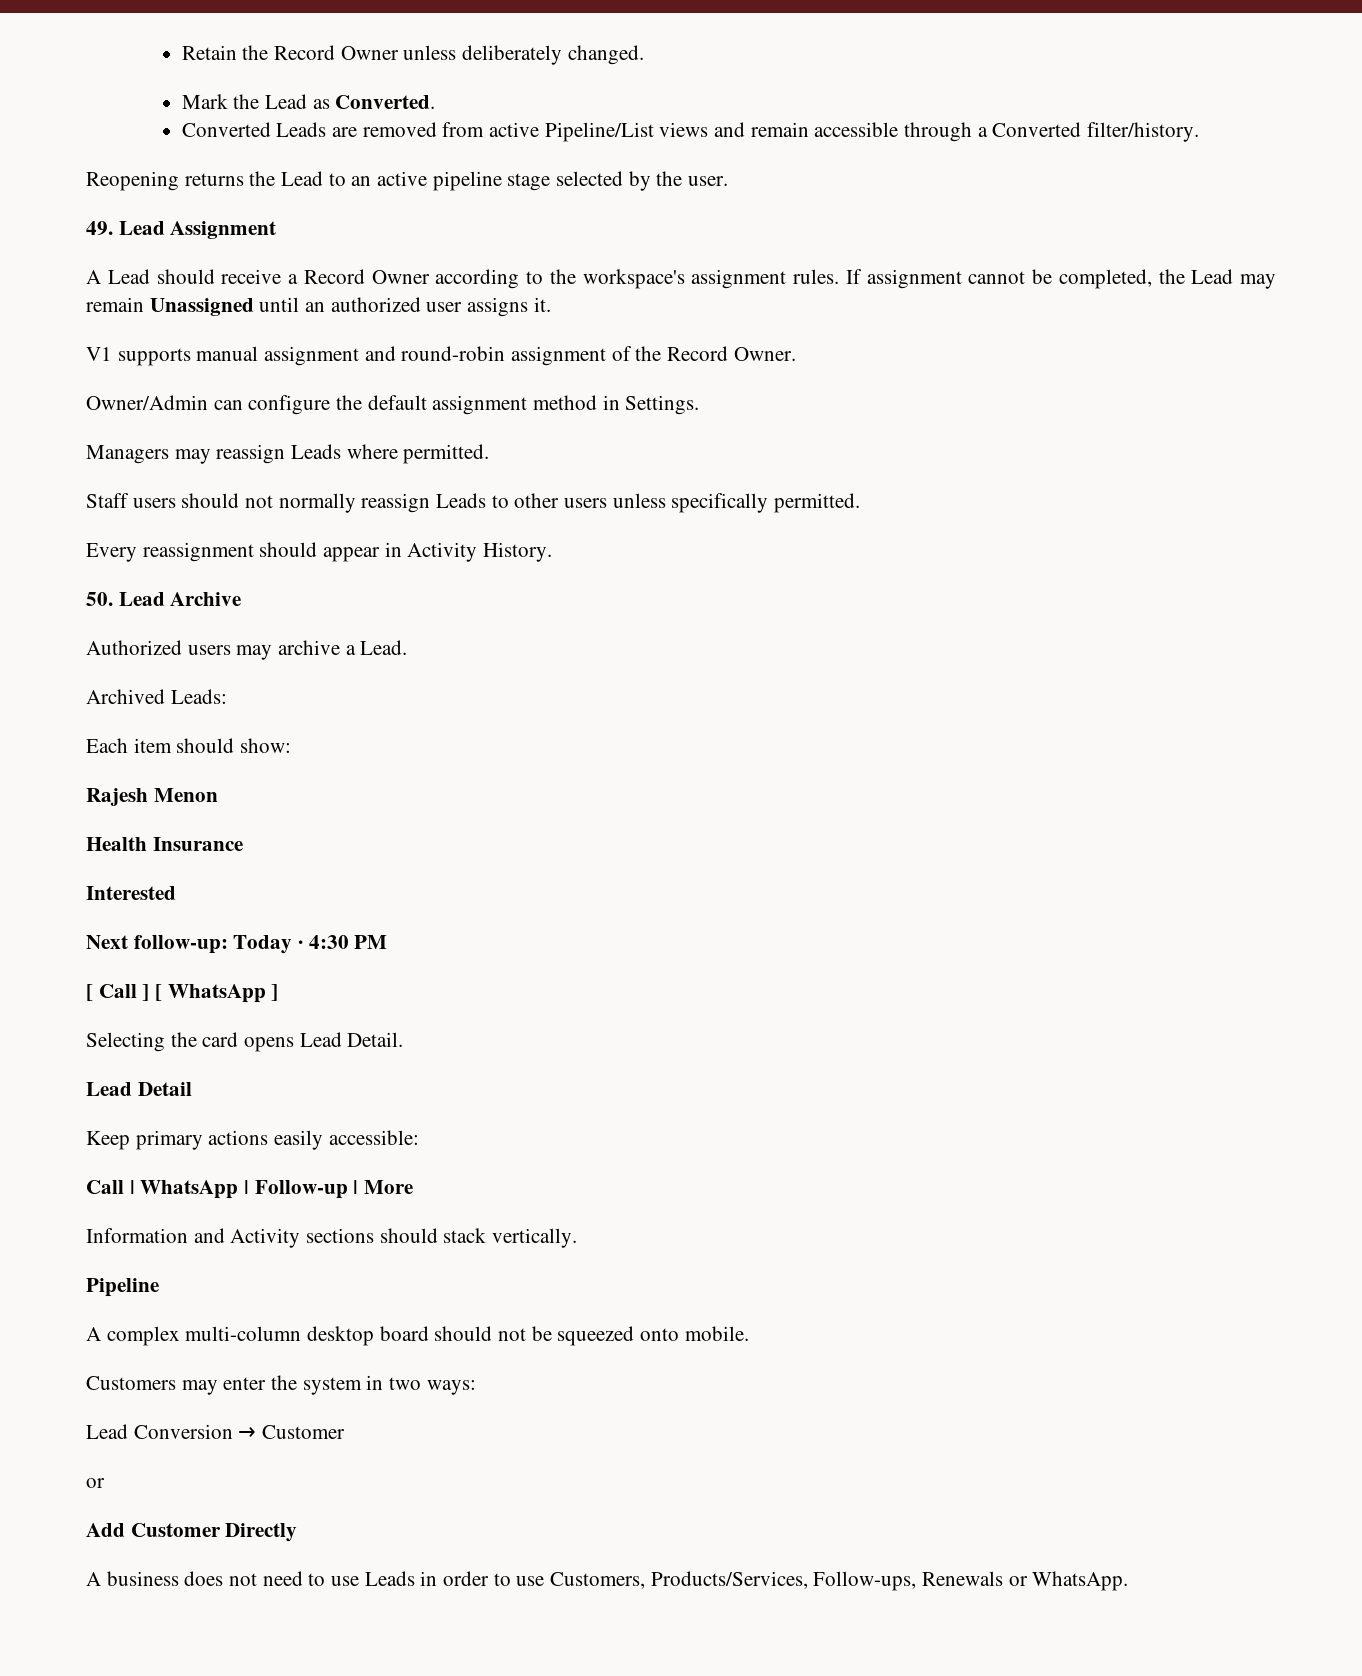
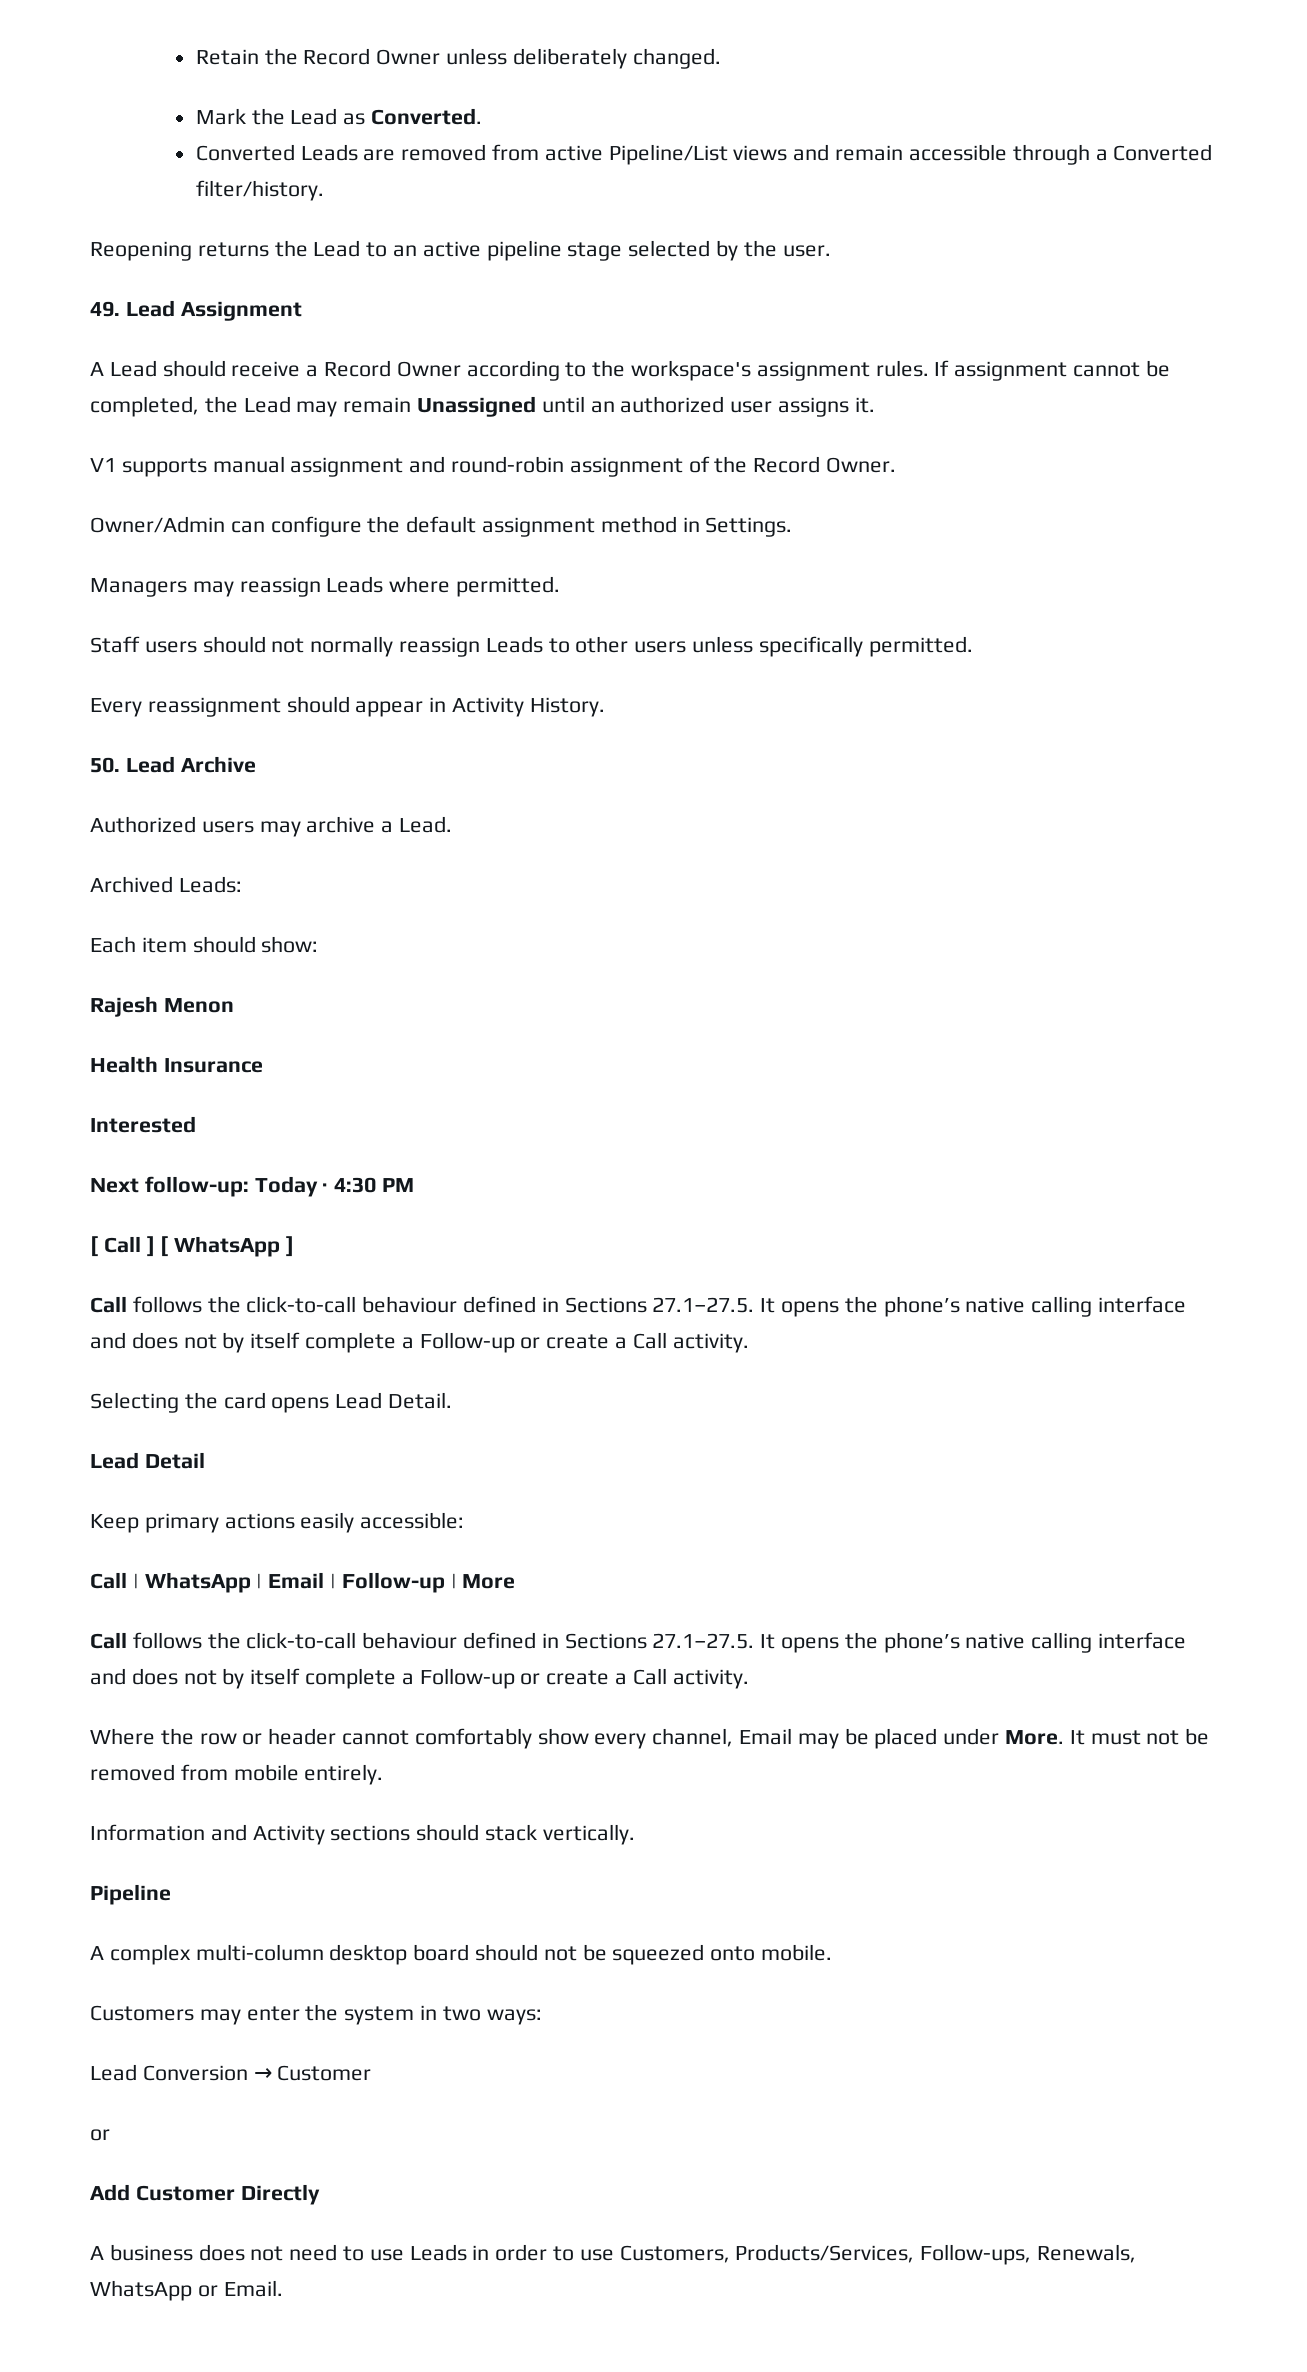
(279, 992) none -> [90,1296,1187,1317] [90,1332,749,1353] // Call follows the click-to-call behaviour defined in Sections 27.1–27.5. It opens the phone’s native calling interface and does not by itself complete a Follow-up or create a Call activity.
(250, 1187) none -> [268,1572,337,1589] Email |
(414, 1187) none -> [90,1632,1187,1653] [90,1668,749,1689] [90,1728,1210,1749] [90,1764,384,1785] // Call follows the click-to-call behaviour defined in Sections 27.1–27.5. It opens the phone’s native calling interface and does not by itself complete a Follow-up or create a Call activity. // Where the row or header cannot comfortably show every channel, Email may be placed under More. It must not be removed from mobile entirely.
[922,1571,1129,1591] Renewals or WhatsApp. -> [1037,2244,1137,2263] [90,2280,283,2301] Renewals, WhatsApp or Email.

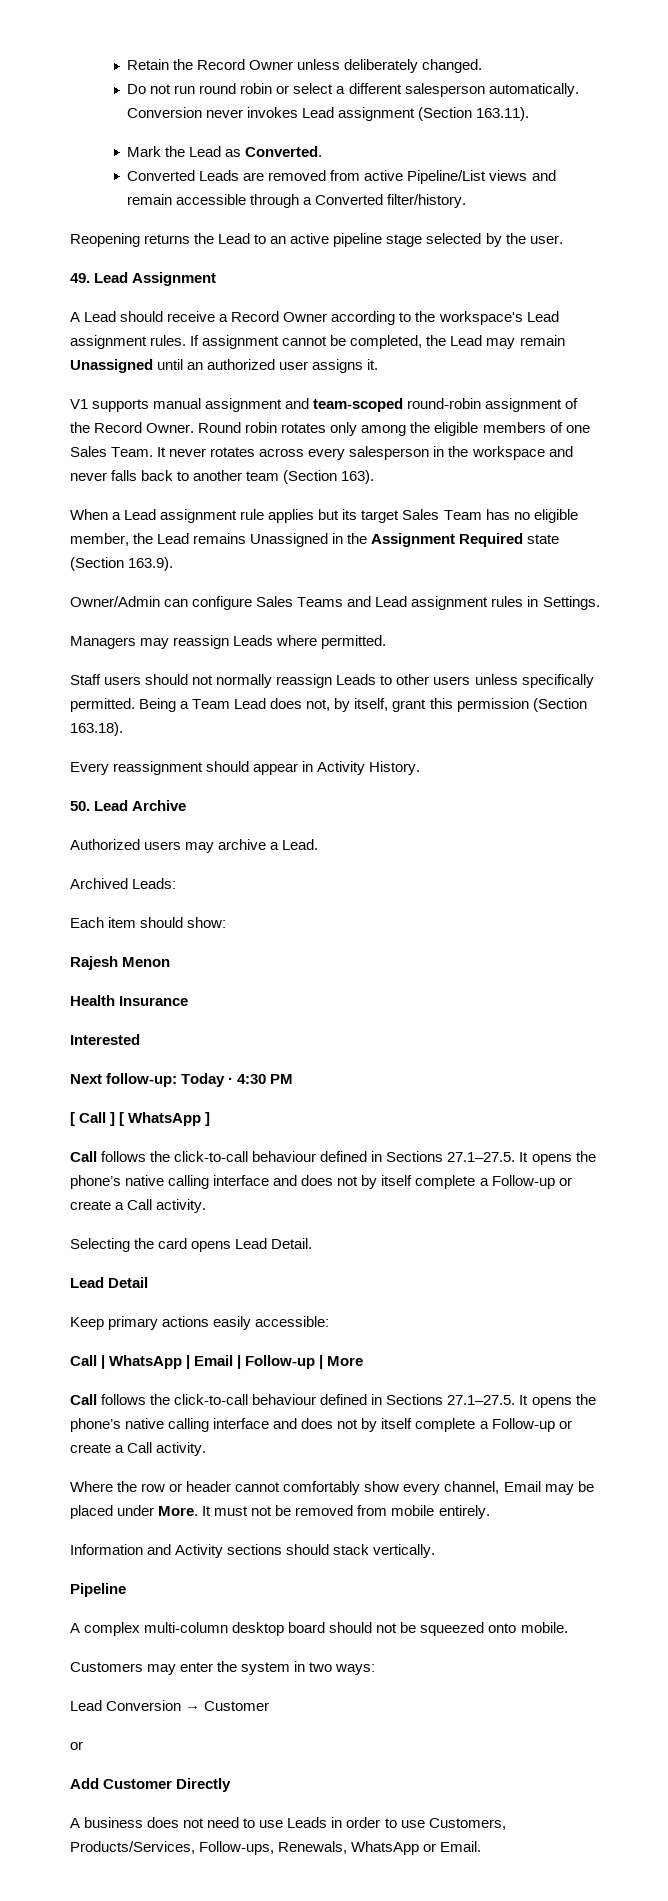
(721, 58) none -> [127,83,579,97] [127,107,530,121] // Do not run round robin or select a different salesperson automatically. Conversion never invokes Lead assignment (Section 163.11).
(752, 370) none -> [526,311,559,322] Lead
(446, 464) none -> [313,398,404,412] team-scoped
[90,516,677,537] // Owner/Admin can configure the default assignment method -> [198,422,590,436] [70,446,573,460] [70,470,375,484] [70,509,578,523] [70,533,560,547] [70,557,174,571] [70,596,524,610] Round robin rotates only among the eligible members of one Sales Team. It never rotates across every salesperson in the workspace and never falls back to another team (Section 163). // When a Lead assignment rule applies but its target Sales Team has no eligible member, the Lead remains Unassigned in the Assignment Required state (Section 163.9). // Owner/Admin can configure Sales Teams and Lead assignment rules
(973, 646) none -> [139,698,587,712] [70,722,123,736] Being a Team Lead does not, by itself, grant this permission (Section 163.18).

